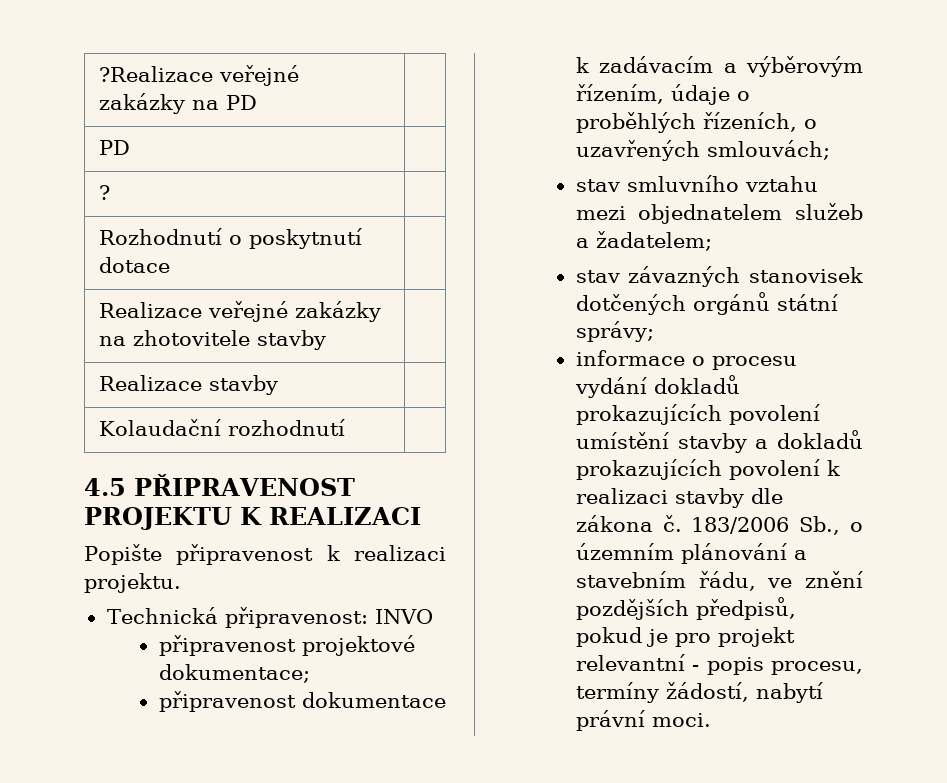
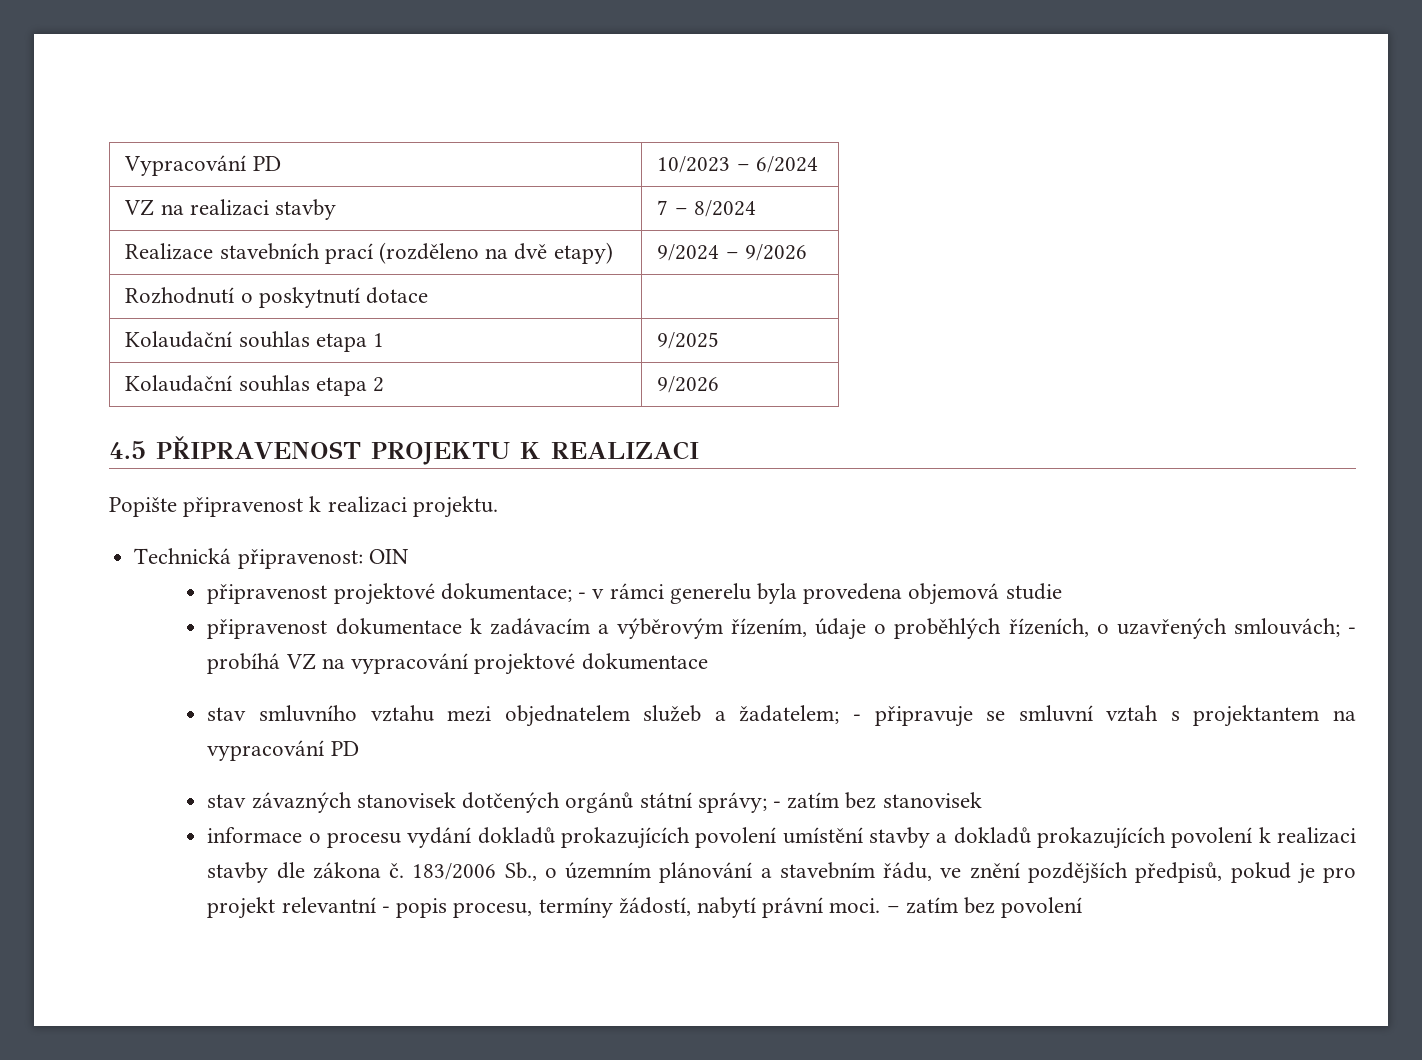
[98,65,299,86] [98,93,257,114] [98,140,130,155] [98,185,110,200] [98,228,362,249] [98,257,170,273] [98,301,381,322] [98,330,326,350] [98,375,278,395] [98,419,345,436] ?Realizace veřejné zakázky na PD | // PD | // ? | // Rozhodnutí o poskytnutí dotace | // Realizace veřejné zakázky na zhotovitele stavby | // Realizace stavby | // Kolaudační rozhodnutí | -> [124,155,281,176] [657,156,818,173] [124,199,336,220] [657,200,756,217] [125,242,613,264] [657,244,807,261] [125,287,428,308] [125,331,384,352] [657,332,720,349] [125,375,384,396] [657,376,720,393] Vypracování PD | 10/2023 – 6/2024 // VZ na realizaci stavby | 7 – 8/2024 // Realizace stavebních prací (rozděleno na dvě etapy) | 9/2024 – 9/2026 // Rozhodnutí o poskytnutí dotace | // Kolaudační souhlas etapa 1 | 9/2025 // Kolaudační souhlas etapa 2 | 9/2026
[374,609,433,624] INVO -> [368,549,409,564] OIN
(310, 673) none -> [578,583,1062,605] - v rámci generelu byla provedena objemová studie
(830, 150) none -> [1348,627,1357,634] [207,653,708,675] - probíhá VZ na vypracování projektové dokumentace
(712, 241) none -> [853,705,1357,727] [207,740,359,761] - připravuje se smluvní vztah s projektantem na vypracování PD
(654, 331) none -> [772,792,982,809] - zatím bez stanovisek
(711, 720) none -> [886,897,1083,918] – zatím bez povolení

